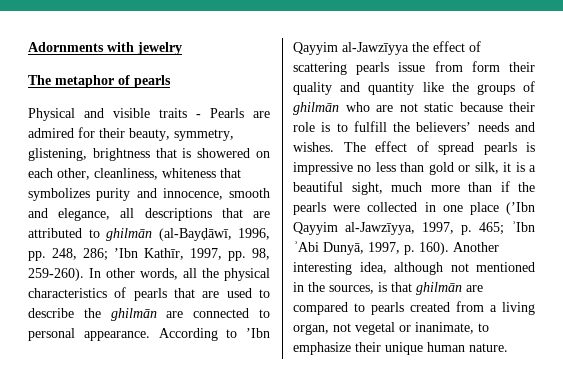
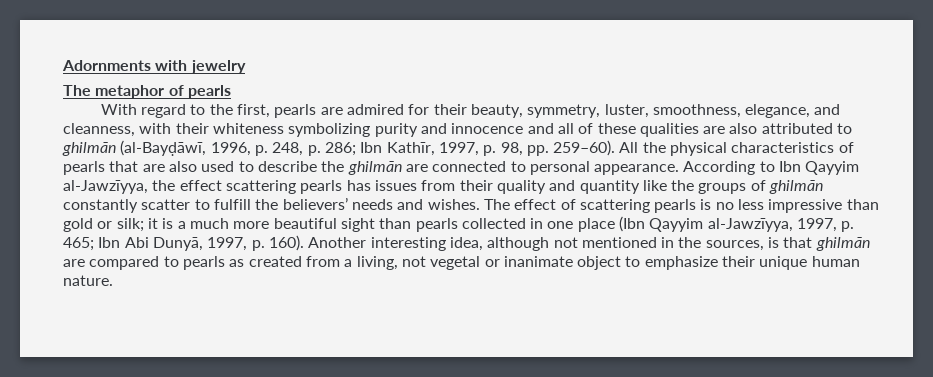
[28,108,244,121] Physical and visible traits - Pearls -> [100,104,317,118] With regard to the first, pearls
[28,148,270,161] [28,168,241,180] [28,188,270,201] [28,208,270,221] glistening, brightness that is showered on each other, cleanliness, whiteness that symbolizes purity and innocence, smooth and elegance, all descriptions that are -> [604,104,841,118] [63,123,758,137] luster, smoothness, elegance, and cleanness, with their whiteness symbolizing purity and innocence and all of these qualities are also
[28,248,270,261] [28,268,197,281] pp. 248, 286; ʼIbn Kathīr, 1997, pp. 98, 259-260). In other words, all -> [254,140,639,156] p. 248, p. 286; Ibn Kathīr, 1997, p. 98, pp. 259–60). All
(220, 294) none -> [168,161,197,172] also
[246,328,270,338] [293,42,409,55] ʼIbn Qayyim al-Jawzīyya -> [779,161,860,175] [63,180,148,194] Ibn Qayyim al-Jawzīyya,
[469,41,481,52] [293,61,500,75] of scattering pearls issue from form -> [225,180,456,194] scattering pearls has issues from
[345,102,535,112] [293,122,331,132] who are not static because their role is -> [63,199,191,213] constantly scatter
[438,142,474,155] spread -> [579,199,650,213] scattering
[293,162,353,175] impressive -> (712, 204) none
(396, 167) none -> [768,199,843,213] impressive
[474,162,499,174] silk, -> [116,218,144,232] silk;
[293,181,535,195] [293,202,361,215] beautiful sight, much more than if the pearls were -> [189,218,458,232] much more beautiful sight than pearls
[506,202,535,215] (ʼIbn -> [619,216,646,232] (Ibn
[511,221,535,232] [293,241,319,252] ʾIbn ʾAbi -> [98,237,149,248] Ibn Abi
(404, 308) none -> [229,259,245,267] as
[502,302,535,315] [293,324,329,335] living organ, -> [356,256,398,270] living,
[415,322,474,334] inanimate, -> [503,256,622,270] inanimate object

